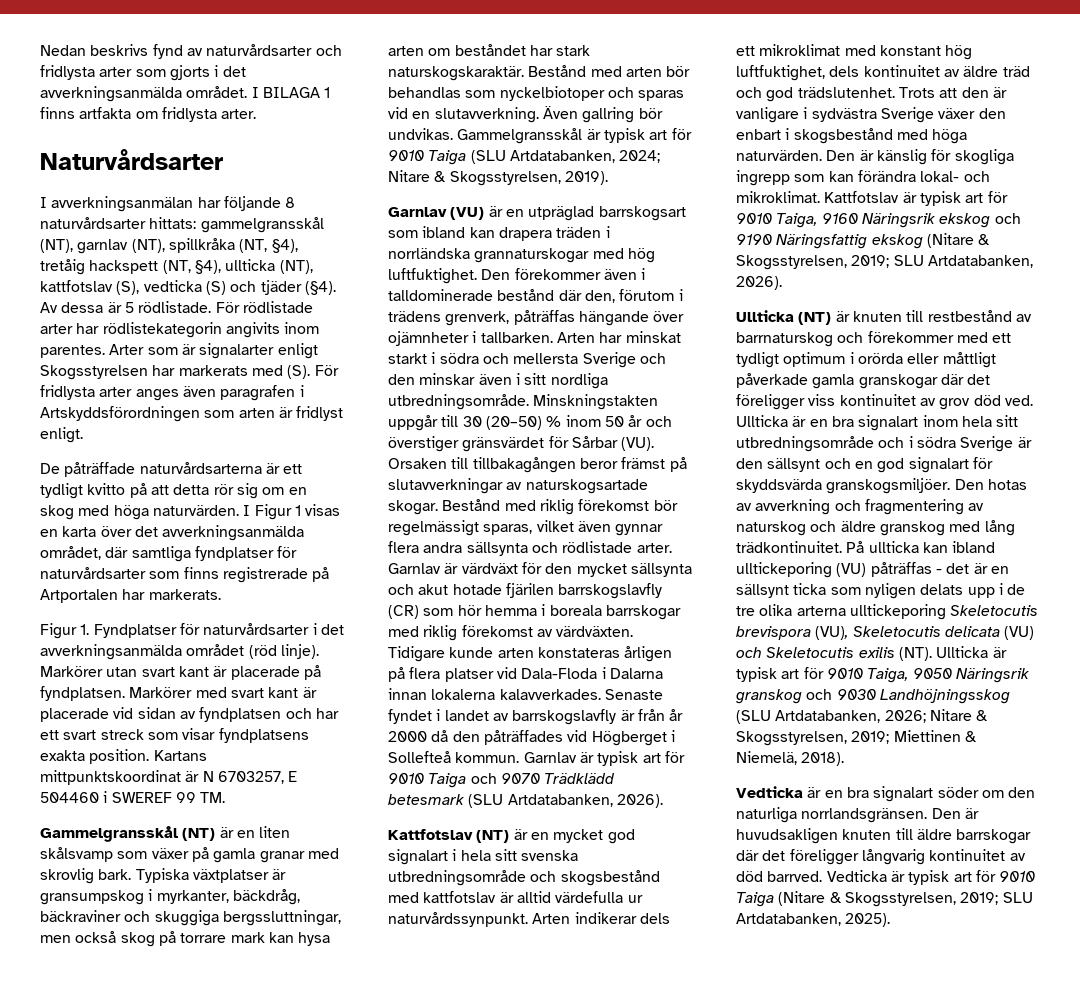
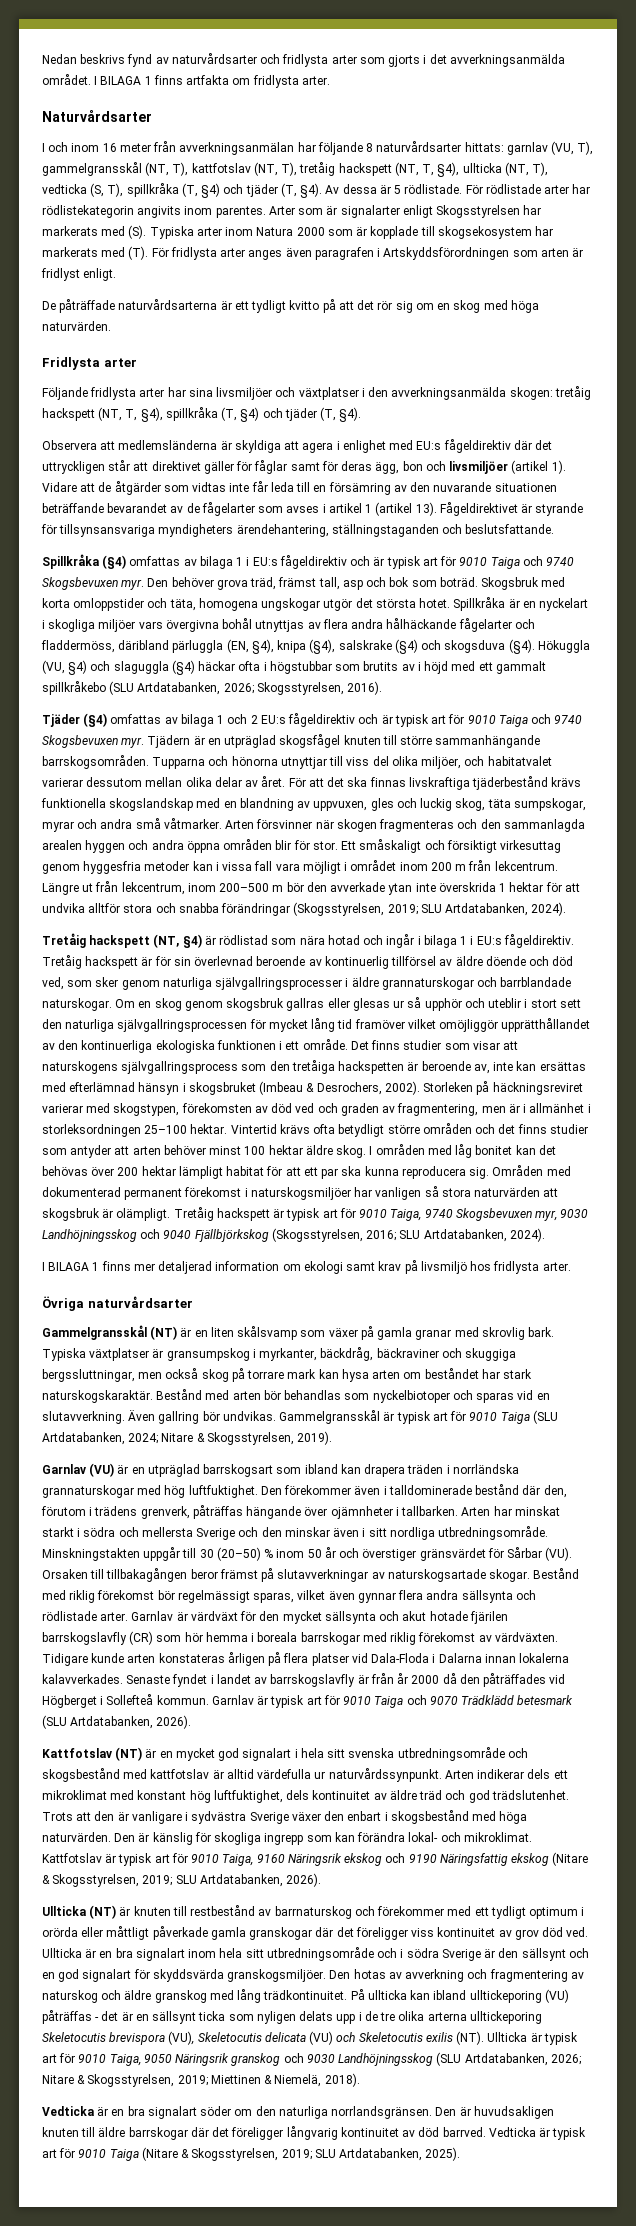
(47, 202) none -> [48,141,177,152] och inom 16 meter från
[200,217,324,233] [40,238,298,254] [40,259,191,275] gammelgransskål (NT), garnlav (NT), spillkråka (NT, §4), tretåig hackspett (NT, -> [506,141,594,155] [42,162,435,176] garnlav (VU, T), gammelgransskål (NT, T), kattfotslav (NT, T), tretåig hackspett (NT, T,
[279,260,313,274] [40,280,336,295] (NT), kattfotslav (S), vedticka (S) och tjäder (§4). -> [504,162,549,176] [42,183,323,198] (NT, T), vedticka (S, T), spillkråka (T, §4) och tjäder (T, §4).
(311, 372) none -> [149,226,554,239] [42,246,149,260] Typiska arter inom Natura 2000 som är kopplade till skogsekosystem har markerats med (T).
[173,484,210,495] detta -> [357,300,375,310] det
[243,504,341,520] [40,525,305,541] [40,546,298,562] [40,567,330,583] [40,589,221,603] [40,623,344,639] [40,644,319,660] [40,665,321,680] [40,686,317,701] [40,707,339,722] [40,728,309,743] [40,749,207,764] [40,770,298,785] [40,791,226,803] I Figur 1 visas en karta över det avverkningsanmälda området, där samtliga fyndplatser för naturvårdsarter som finns registrerade på Artportalen har markerats. // Figur 1. Fyndplatser för naturvårdsarter i det avverkningsanmälda området (röd linje). Markörer utan svart kant är placerade på fyndplatsen. Markörer med svart kant är placerade vid sidan av fyndplatsen och har ett svart streck som visar fyndplatsens exakta position. Kartans mittpunktskoordinat är N 6703257, E 504460 i SWEREF 99 TM. -> [42,357,137,370] [42,386,591,400] [42,407,362,422] [42,439,553,453] [42,460,566,474] [42,481,557,495] [42,502,584,516] [41,524,555,537] [42,554,575,569] [42,577,566,590] [42,597,589,611] [42,618,535,632] [41,639,590,654] [42,660,546,675] [42,681,383,695] [42,713,583,727] [42,734,541,748] [42,755,552,769] [42,776,582,790] [41,798,586,811] [42,818,585,832] [42,839,562,853] [42,860,558,874] [42,881,580,895] [42,902,567,916] [42,933,574,948] [42,955,574,969] [42,977,572,990] [42,997,581,1011] [42,1018,591,1032] [42,1039,519,1053] [42,1060,586,1074] [42,1081,583,1095] [42,1103,591,1116] [42,1123,588,1137] [42,1144,556,1158] [42,1165,571,1179] [42,1186,559,1200] [42,1207,589,1221] [42,1228,545,1242] [42,1260,571,1274] [42,1296,193,1311] // Fridlysta arter // Följande fridlysta arter har sina livsmiljöer och växtplatser i den avverkningsanmälda skogen: tretåig hackspett (NT, T, §4), spillkråka (T, §4) och tjäder (T, §4). // Observera att medlemsländerna är skyldiga att agera i enlighet med EU:s fågeldirektiv där det uttryckligen står att direktivet gäller för fåglar samt för deras ägg, bon och livsmiljöer (artikel 1). Vidare att de åtgärder som vidtas inte får leda till en försämring av den nuvarande situationen beträffande bevarandet av de fågelarter som avses i artikel 1 (artikel 13). Fågeldirektivet är styrande för tillsynsansvariga myndigheters ärendehantering, ställningstaganden och beslutsfattande. // Spillkråka (§4) omfattas av bilaga 1 i EU:s fågeldirektiv och är typisk art för 9010 Taiga och 9740 Skogsbevuxen myr. Den behöver grova träd, främst tall, asp och bok som boträd. Skogsbruk med korta omloppstider och täta, homogena ungskogar utgör det största hotet. Spillkråka är en nyckelart i skogliga miljöer vars övergivna bohål utnyttjas av flera andra hålhäckande fågelarter och fladdermöss, däribland pärluggla (EN, §4), knipa (§4), salskrake (§4) och skogsduva (§4). Hökuggla (VU, §4) och slaguggla (§4) häckar ofta i högstubbar som brutits av i höjd med ett gammalt spillkråkebo (SLU Artdatabanken, 2026; Skogsstyrelsen, 2016). // Tjäder (§4) omfattas av bilaga 1 och 2 EU:s fågeldirektiv och är typisk art för 9010 Taiga och 9740 Skogsbevuxen myr. Tjädern är en utpräglad skogsfågel knuten till större sammanhängande barrskogsområden. Tupparna och hönorna utnyttjar till viss del olika miljöer, och habitatvalet varierar dessutom mellan olika delar av året. För att det ska finnas livskraftiga tjäderbestånd krävs funktionella skogslandskap med en blandning av uppvuxen, gles och luckig skog, täta sumpskogar, myrar och andra små våtmarker. Arten försvinner när skogen fragmenteras och den sammanlagda arealen hyggen och andra öppna områden blir för stor. Ett småskaligt och försiktigt virkesuttag genom hyggesfria metoder kan i vissa fall vara möjligt i området inom 200 m från lekcentrum. Längre ut från lekcentrum, inom 200–500 m bör den avverkade ytan inte överskrida 1 hektar för att undvika alltför stora och snabba förändringar (Skogsstyrelsen, 2019; SLU Artdatabanken, 2024). // Tretåig hackspett (NT, §4) är rödlistad som nära hotad och ingår i bilaga 1 i EU:s fågeldirektiv. Tretåig hackspett är för sin överlevnad beroende av kontinuerlig tillförsel av äldre döende och död ved, som sker genom naturliga självgallringsprocesser i äldre grannaturskogar och barrblandade naturskogar. Om en skog genom skogsbruk gallras eller glesas ur så upphör och uteblir i stort sett den naturliga självgallringsprocessen för mycket lång tid framöver vilket omöjliggör upprätthållandet av den kontinuerliga ekologiska funktionen i ett område. Det finns studier som visar att naturskogens självgallringsprocess som den tretåiga hackspetten är beroende av, inte kan ersättas med efterlämnad hänsyn i skogsbruket (Imbeau & Desrochers, 2002). Storleken på häckningsreviret varierar med skogstypen, förekomsten av död ved och graden av fragmentering, men är i allmänhet i storleksordningen 25–100 hektar. Vintertid krävs ofta betydligt större områden och det finns studier som antyder att arten behöver minst 100 hektar äldre skog. I områden med låg bonitet kan det behövas över 200 hektar lämpligt habitat för att ett par ska kunna reproducera sig. Områden med dokumenterad permanent förekomst i naturskogsmiljöer har vanligen så stora naturvärden att skogsbruk är olämpligt. Tretåig hackspett är typisk art för 9010 Taiga, 9740 Skogsbevuxen myr, 9030 Landhöjningsskog och 9040 Fjällbjörkskog (Skogsstyrelsen, 2016; SLU Artdatabanken, 2024). // I BILAGA 1 finns mer detaljerad information om ekologi samt krav på livsmiljö hos fridlysta arter. // Övriga naturvårdsarter

